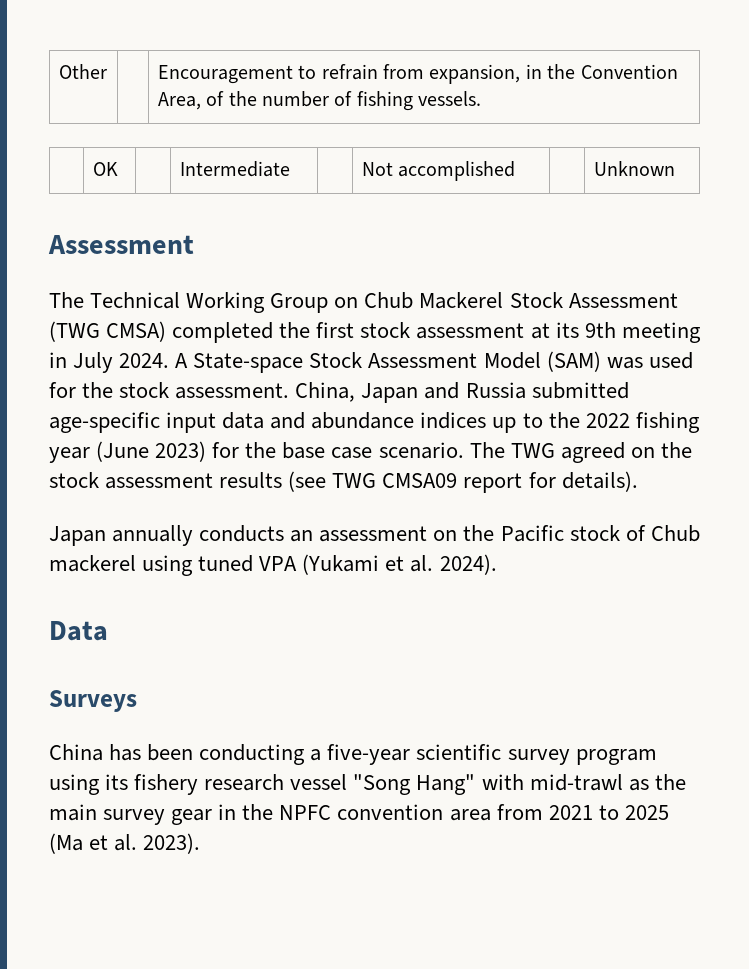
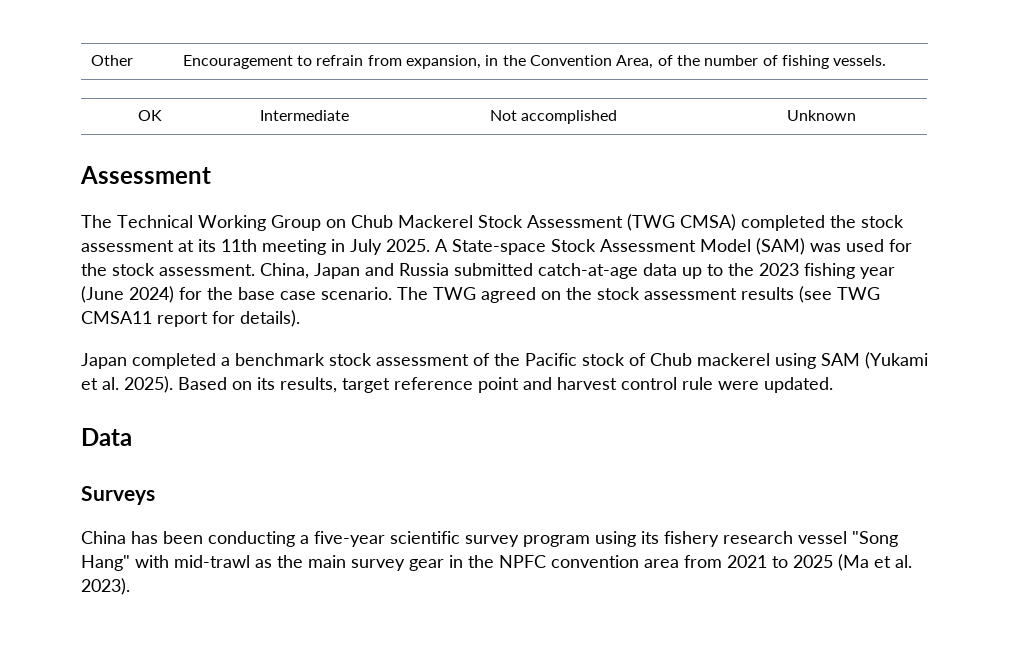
[316,322,355,338] first -> (856, 221) none
[584,322,616,338] 9th -> [221,239,257,252] 11th
[119,353,170,368] 2024. -> [386,239,430,252] 2025.
[49,412,487,433] age-specific input data and abundance indices -> [538,263,677,279] catch-at-age data
[585,413,630,428] 2022 -> [759,263,799,276] 2023
[155,441,207,462] 2023) -> [129,286,174,303] 2024)
[382,473,458,488] CMSA09 -> [81,311,152,324] CMSA11
[112,525,458,546] annually conducts an assessment on -> [132,353,490,369] completed a benchmark stock assessment of
[198,555,298,572] tuned VPA -> [821,353,860,366] SAM
[439,554,497,575] 2024). -> [124,376,833,393] 2025). Based on its results, target reference point and harvest control rule were updated.

